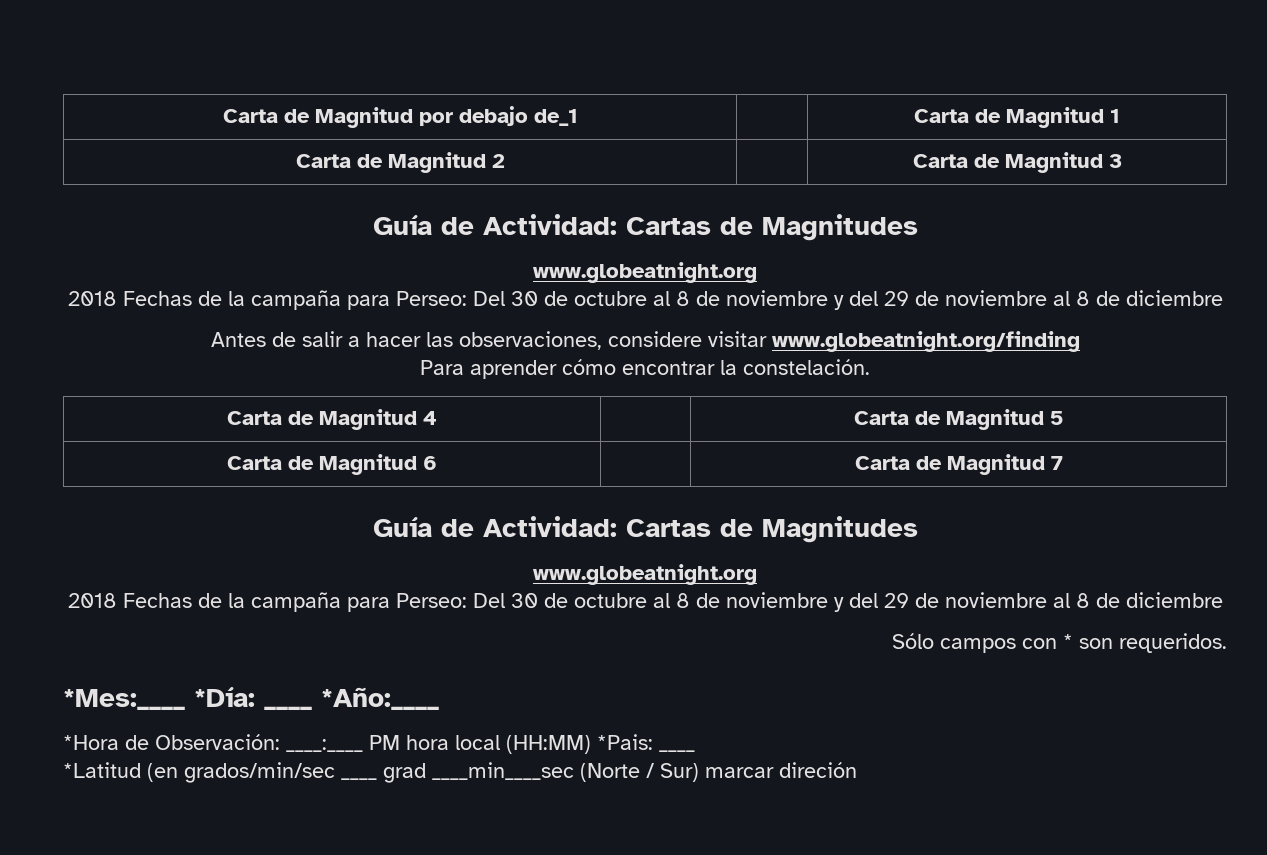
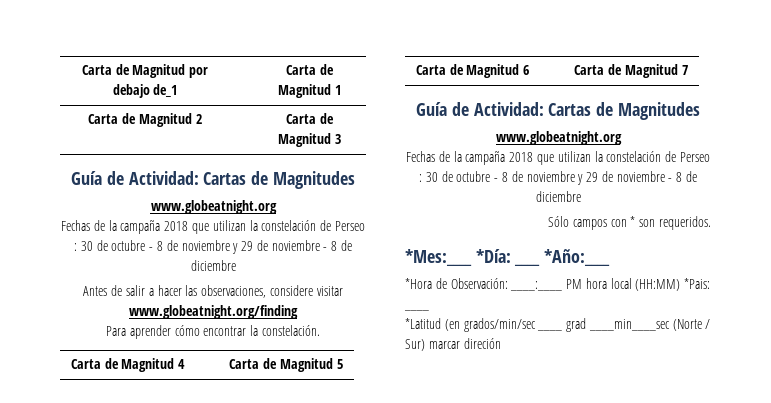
[67,290,1070,310] 2018 Fechas de la campaña para Perseo: Del 30 de octubre al 8 de noviembre y del 29 de noviembre al -> [61,219,365,234] [74,240,328,254] Fechas de la campaña 2018 que utilizan la constelación de Perseo : 30 de octubre - 8 de noviembre y 29 de noviembre -
[67,592,1070,612] 2018 Fechas de la campaña para Perseo: Del 30 de octubre al 8 de noviembre y del 29 de noviembre al -> [406,150,710,165] [419,171,673,185] Fechas de la campaña 2018 que utilizan la constelación de Perseo : 30 de octubre - 8 de noviembre y 29 de noviembre -

